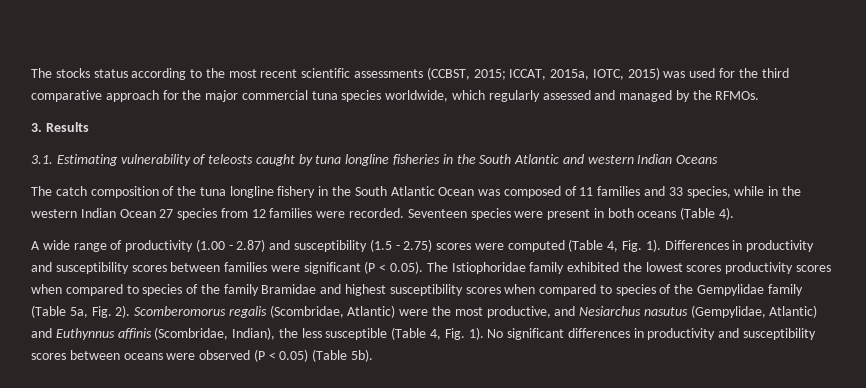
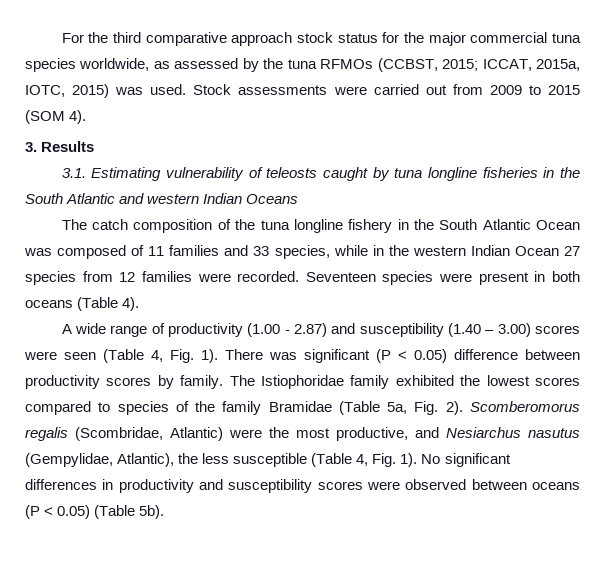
[31,68,424,80] The stocks status according to the most recent scientific assessments -> [61,32,582,46] [25,58,374,72] For the third comparative approach stock status for the major commercial tuna species worldwide, as assessed by the tuna RFMOs
[689,68,789,78] [31,90,760,102] used for the third comparative approach for the major commercial tuna species worldwide, which regularly assessed and managed by the RFMOs. -> [150,84,580,95] [25,110,87,124] used. Stock assessments were carried out from 2009 to 2015 (SOM 4).
[369,239,815,252] [31,261,424,274] (1.5 - 2.75) scores were computed (Table 4, Fig. 1). Differences in productivity and susceptibility scores between families were significant (P < 0.05). -> [448,323,580,337] [24,349,580,363] [25,375,224,389] (1.40 – 3.00) scores were seen (Table 4, Fig. 1). There was significant (P < 0.05) difference between productivity scores by family.
[725,262,832,274] [31,284,62,294] productivity scores when -> (580, 381) none
[320,284,803,296] and highest susceptibility scores when compared to species of the Gempylidae family -> (332, 406) none
[769,305,818,318] [31,327,276,340] Atlantic) and Euthynnus affinis (Scombridae, Indian), -> [117,453,175,467] Atlantic),
[69,350,251,360] between oceans were observed -> [367,479,580,490] were observed between oceans

